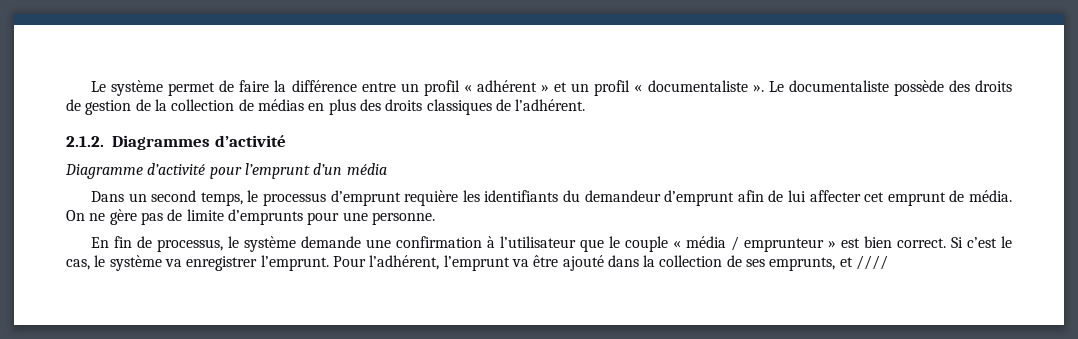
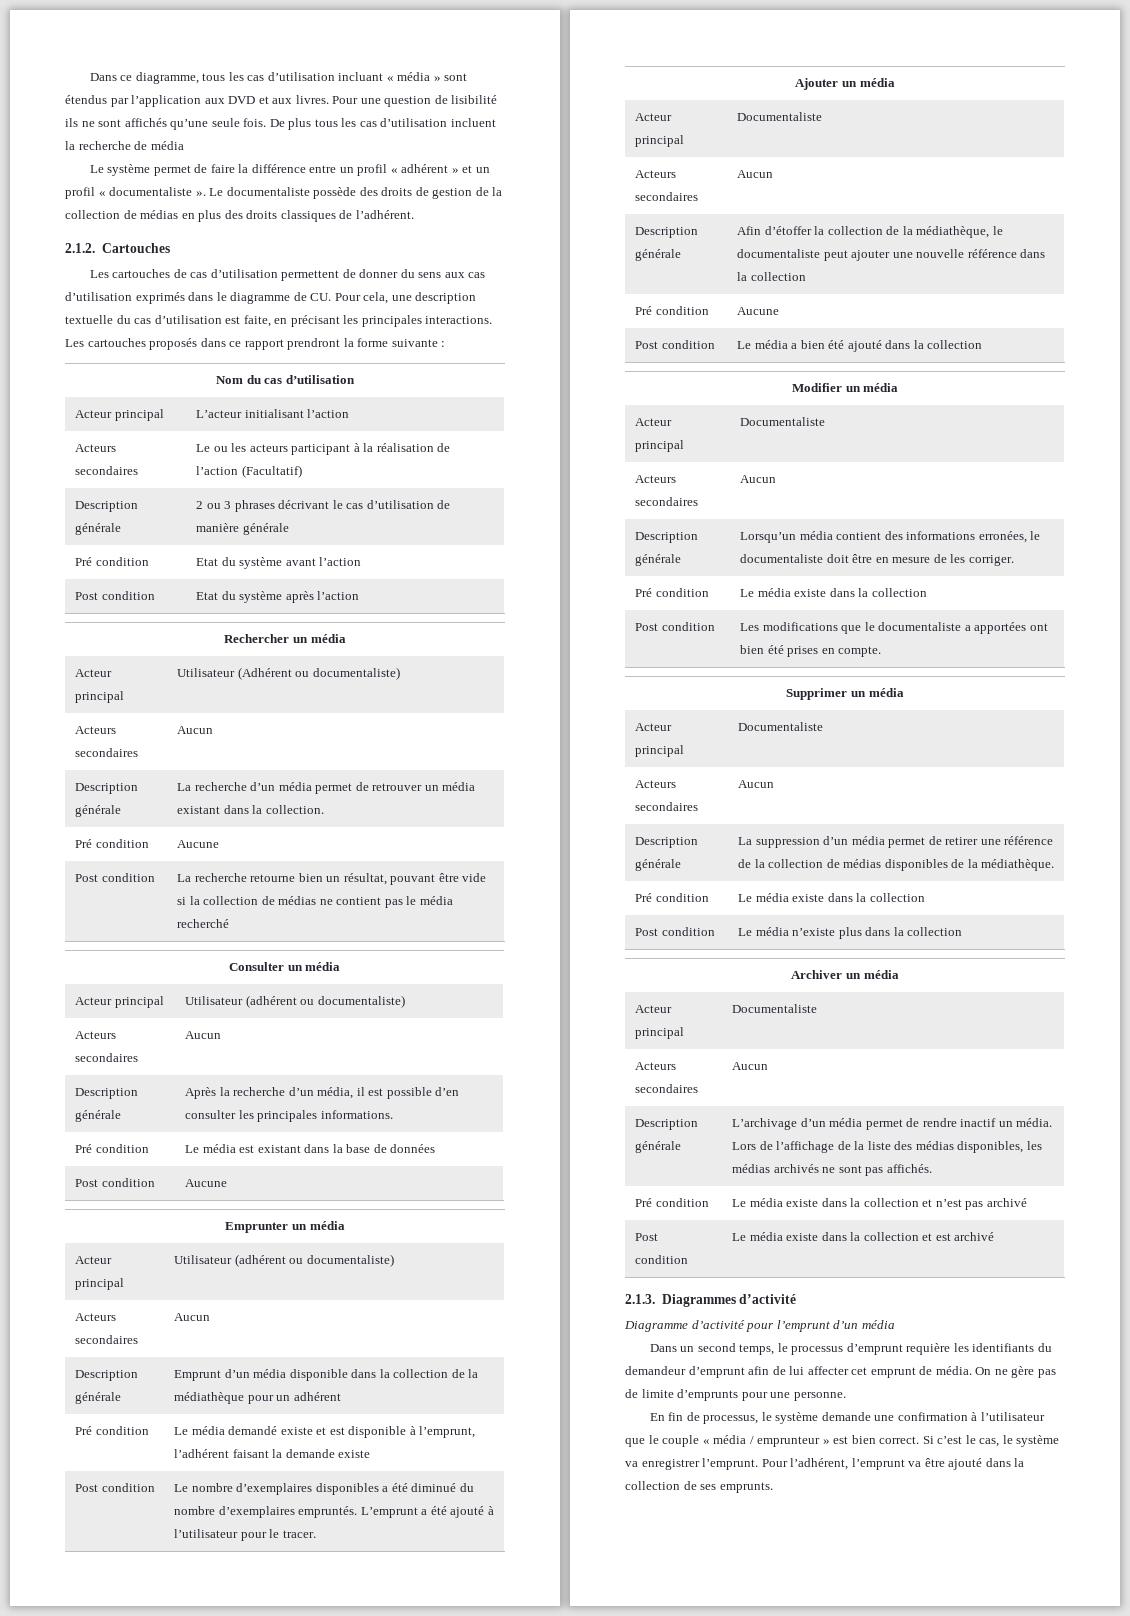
(91, 86) none -> [89,72,468,84] [65,95,498,107] [65,118,496,130] [65,141,184,150] Dans ce diagramme, tous les cas d’utilisation incluant « média » sont étendus par l’application aux DVD et aux livres. Pour une question de lisibilité ils ne sont affichés qu’une seule fois. De plus tous les cas d’utilisation incluent la recherche de média //
(104, 141) none -> [101,243,170,253] [89,269,486,281] [65,292,477,304] [65,315,493,327] [65,338,446,350] [216,375,355,384] [75,409,164,421] [196,409,350,418] [75,444,117,452] [75,466,139,475] [196,443,451,455] [196,465,302,478] [75,501,139,512] [75,523,122,535] [196,500,451,512] [196,523,289,535] [75,557,149,566] [196,557,362,569] [75,591,155,600] [196,591,360,603] [224,634,346,643] [75,669,113,677] [75,691,125,703] [177,667,400,680] [75,726,117,734] [75,748,139,757] [177,726,214,734] [75,783,139,794] [75,805,122,817] [177,782,476,794] [177,805,324,814] [75,839,149,848] [177,840,220,848] [75,873,155,882] [177,873,487,885] [177,896,453,908] [177,919,230,928] [228,962,341,971] [75,996,164,1008] [185,995,405,1008] [75,1031,117,1039] [75,1053,139,1062] [185,1031,222,1039] [75,1088,139,1099] [75,1110,122,1122] [185,1087,460,1099] [185,1110,393,1122] [75,1144,149,1153] [185,1144,436,1153] [75,1178,155,1187] [185,1179,228,1187] [225,1221,345,1233] [75,1256,113,1264] [75,1278,125,1290] [174,1254,394,1267] [75,1313,117,1321] [75,1335,139,1344] [174,1313,211,1321] [75,1370,139,1381] [75,1392,122,1404] [174,1369,479,1381] [174,1392,341,1404] [75,1426,149,1435] [174,1426,476,1438] [174,1449,371,1458] [75,1483,155,1492] [174,1483,474,1495] [174,1506,494,1518] [174,1529,316,1541] [795,78,895,90] [635,113,673,121] [635,135,685,147] [737,112,823,121] [635,170,677,178] [635,192,699,201] [737,170,774,178] [635,227,699,238] [635,249,682,261] [737,226,1003,238] [737,249,1046,261] [737,272,806,281] [635,306,709,315] [737,307,780,315] [635,340,715,349] [737,340,983,352] [791,383,899,392] [635,418,673,426] [635,440,685,452] [740,417,826,426] [635,475,677,483] [635,497,699,506] [740,475,777,483] [635,532,699,543] [635,554,682,566] [740,531,1041,543] [740,554,1014,566] [635,588,709,597] [740,588,927,597] [635,622,715,631] [740,622,1048,634] [740,645,882,657] [786,688,904,700] [635,723,673,731] [635,745,685,757] [738,722,824,731] [635,780,677,788] [635,802,699,811] [738,780,775,788] [635,837,699,848] [635,859,682,871] [738,836,1054,848] [738,859,1055,871] [635,893,709,902] [738,893,925,902] [635,927,715,936] [738,927,963,939] [791,970,899,979] [635,1005,673,1013] [635,1027,685,1039] [732,1004,818,1013] [635,1062,677,1070] [635,1084,699,1093] [732,1062,769,1070] [635,1119,699,1130] [635,1141,682,1153] [732,1118,1053,1130] [732,1141,1042,1153] [732,1164,932,1176] [635,1198,709,1207] [732,1198,1027,1210] [635,1233,659,1241] [635,1255,689,1264] [732,1232,995,1241] [625,1294,655,1304] Cartouches // Les cartouches de cas d’utilisation permettent de donner du sens aux cas d’utilisation exprimés dans le diagramme de CU. Pour cela, une description textuelle du cas d’utilisation est faite, en précisant les principales interactions. Les cartouches proposés dans ce rapport prendront la forme suivante : // Nom du cas d’utilisation // Acteur principal | L’acteur initialisant l’action // Acteurs secondaires | Le ou les acteurs participant à la réalisation de l’action (Facultatif) // Description générale | 2 ou 3 phrases décrivant le cas d’utilisation de manière générale // Pré condition | Etat du système avant l’action // Post condition | Etat du système après l’action // Rechercher un média // Acteur principal | Utilisateur (Adhérent ou documentaliste) // Acteurs secondaires | Aucun // Description générale | La recherche d’un média permet de retrouver un média existant dans la collection. // Pré condition | Aucune // Post condition | La recherche retourne bien un résultat, pouvant être vide si la collection de médias ne contient pas le média recherché // Consulter un média // Acteur principal | Utilisateur (adhérent ou documentaliste) // Acteurs secondaires | Aucun // Description générale | Après la recherche d’un média, il est possible d’en consulter les principales informations. // Pré condition | Le média est existant dans la base de données // Post condition | Aucune // Emprunter un média // Acteur principal | Utilisateur (adhérent ou documentaliste) // Acteurs secondaires | Aucun // Description générale | Emprunt d’un média disponible dans la collection de la médiathèque pour un adhérent // Pré condition | Le média demandé existe et est disponible à l’emprunt, l’adhérent faisant la demande existe // Post condition | Le nombre d’exemplaires disponibles a été diminué du nombre d’exemplaires empruntés. L’emprunt a été ajouté à l’utilisateur pour le tracer. // Ajouter un média // Acteur principal | Documentaliste // Acteurs secondaires | Aucun // Description générale | Afin d’étoffer la collection de la médiathèque, le documentaliste peut ajouter une nouvelle référence dans la collection // Pré condition | Aucune // Post condition | Le média a bien été ajouté dans la collection // Modifier un média // Acteur principal | Documentaliste // Acteurs secondaires | Aucun // Description générale | Lorsqu’un média contient des informations erronées, le documentaliste doit être en mesure de les corriger. // Pré condition | Le média existe dans la collection // Post condition | Les modifications que le documentaliste a apportées ont bien été prises en compte. // Supprimer un média // Acteur principal | Documentaliste // Acteurs secondaires | Aucun // Description générale | La suppression d’un média permet de retirer une référence de la collection de médias disponibles de la médiathèque. // Pré condition | Le média existe dans la collection // Post condition | Le média n’existe plus dans la collection // Archiver un média // Acteur principal | Documentaliste // Acteurs secondaires | Aucun // Description générale | L’archivage d’un média permet de rendre inactif un média. Lors de l’affichage de la liste des médias disponibles, les médias archivés ne sont pas affichés. // Pré condition | Le média existe dans la collection et n’est pas archivé // Post condition | Le média existe dans la collection et est archivé // 2.1.3.
[769,255,889,271] emprunts, et //// -> [719,1482,773,1493] emprunts.

